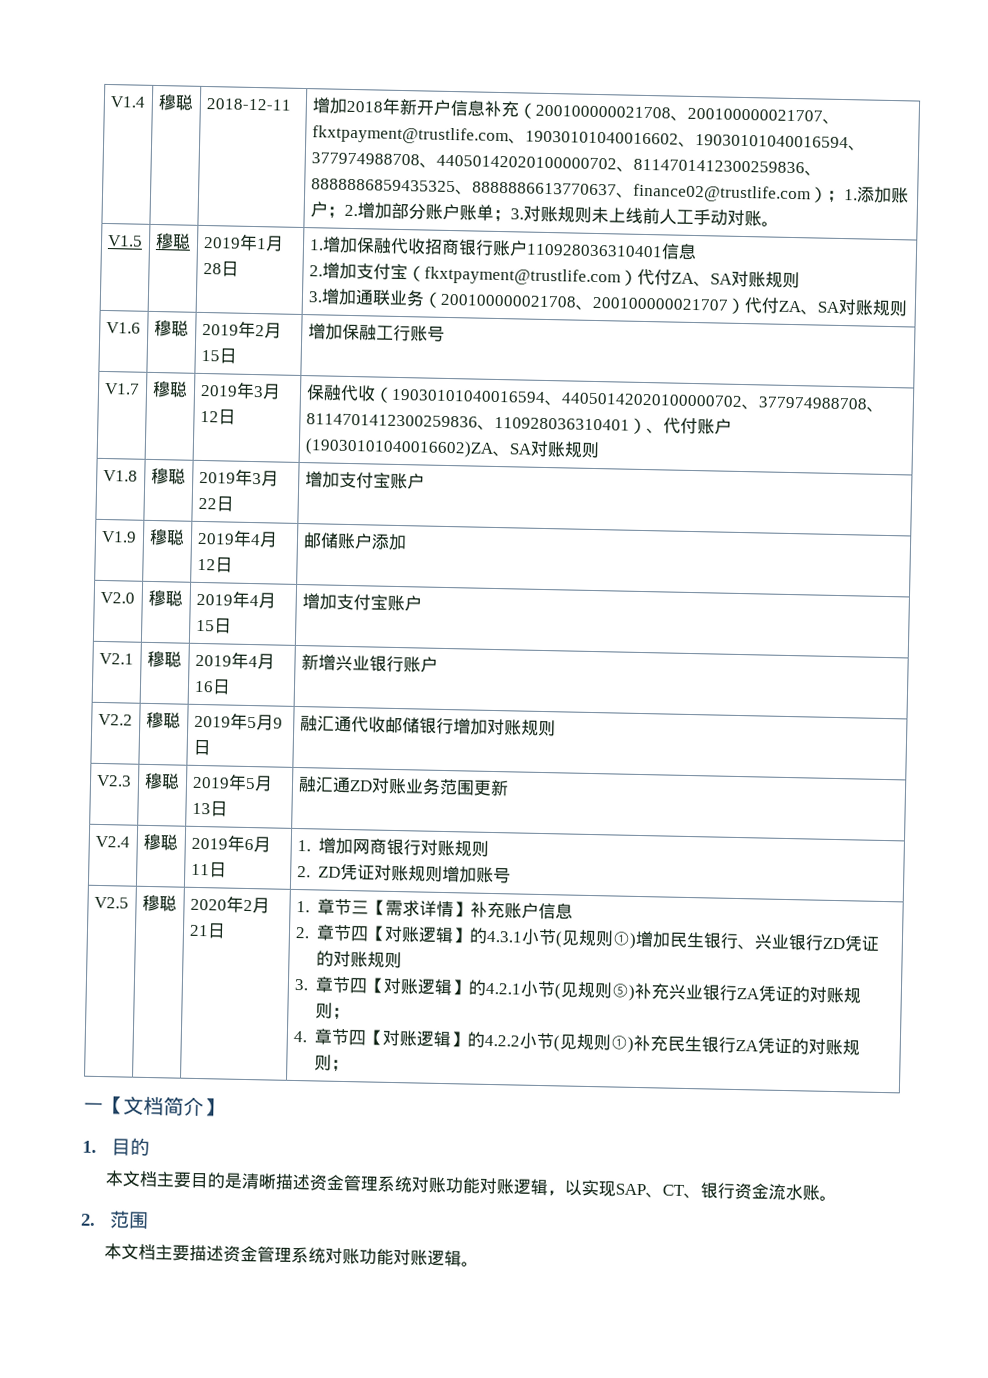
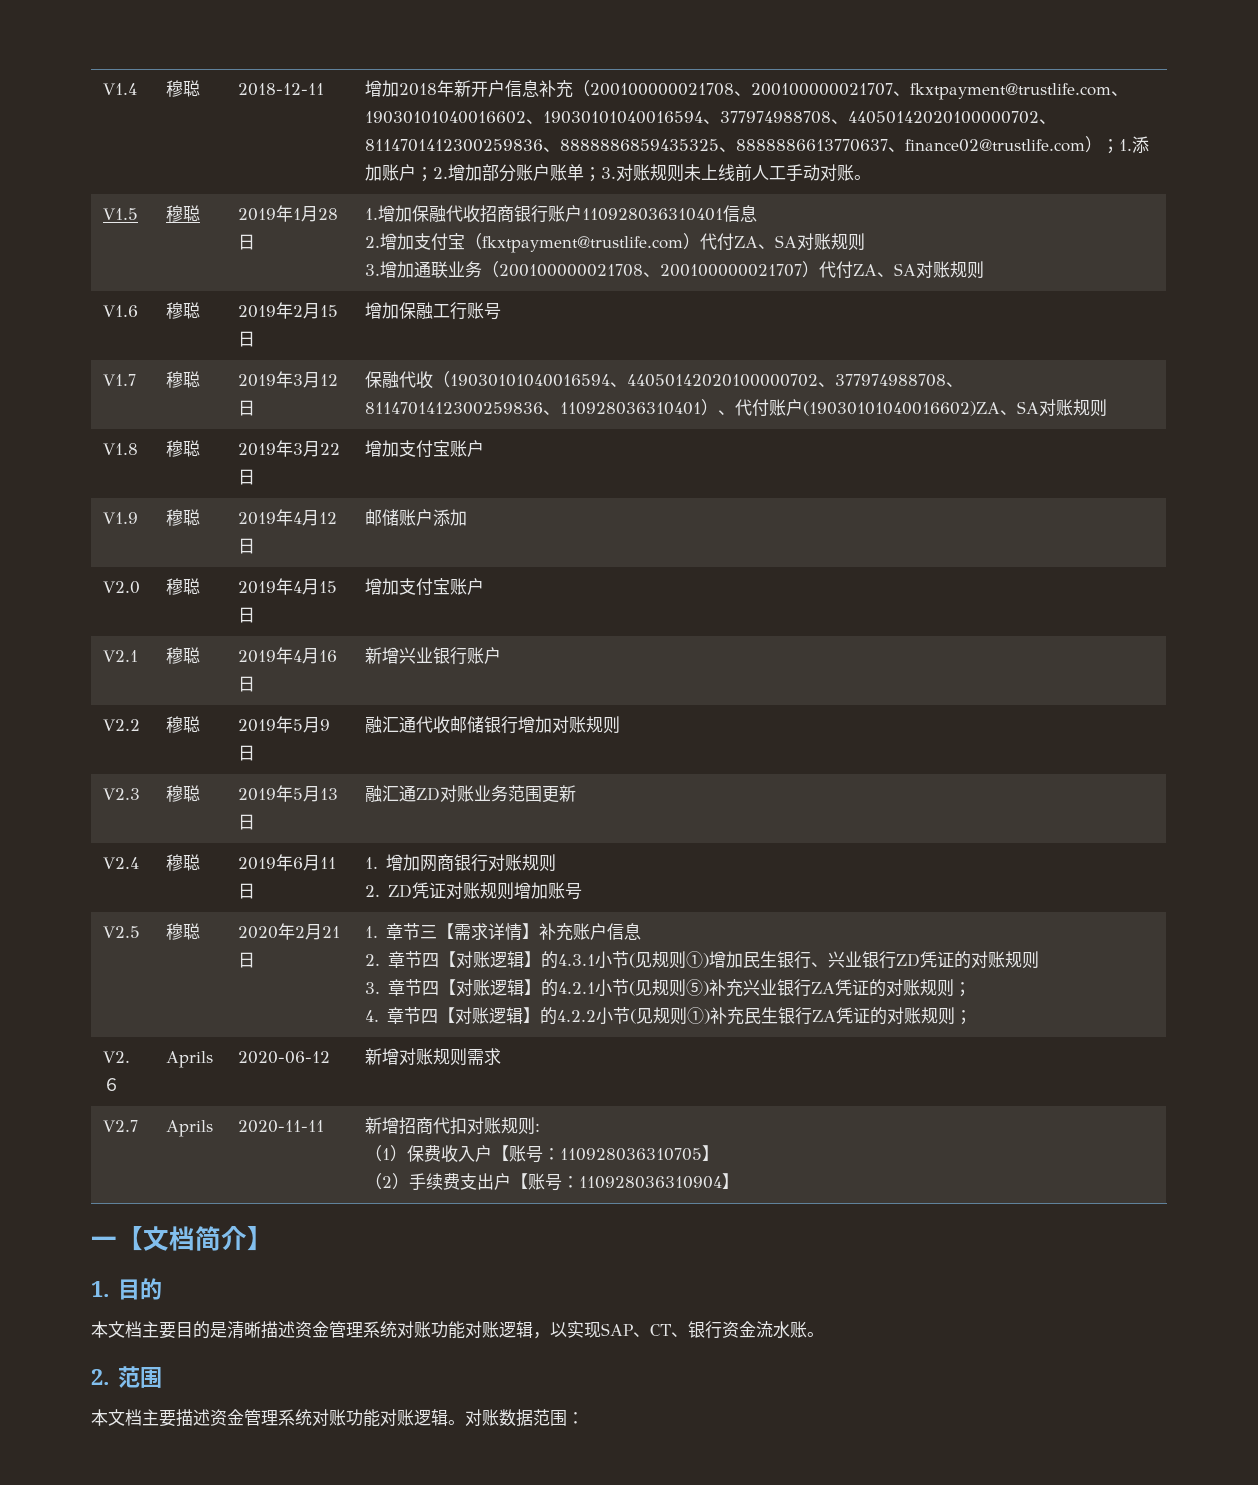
(350, 1066) none -> [102,1051,130,1063] [102,1078,120,1091] [165,1051,213,1068] [237,1051,330,1064] [364,1048,501,1066] [102,1120,138,1132] [165,1120,213,1137] [237,1120,324,1133] [364,1117,540,1135] [364,1145,719,1163] [364,1173,739,1191] // V2.６ | Aprils | 2020-06-12 | 新增对账规则需求 // V2.7 | Aprils | 2020-11-11 | 新增招商代扣对账规则: // （1）保费收入户【账号：110928036310705】 // （2）手续费支出户【账号：110928036310904】
(480, 1264) none -> [465,1409,584,1427] 对账数据范围：

